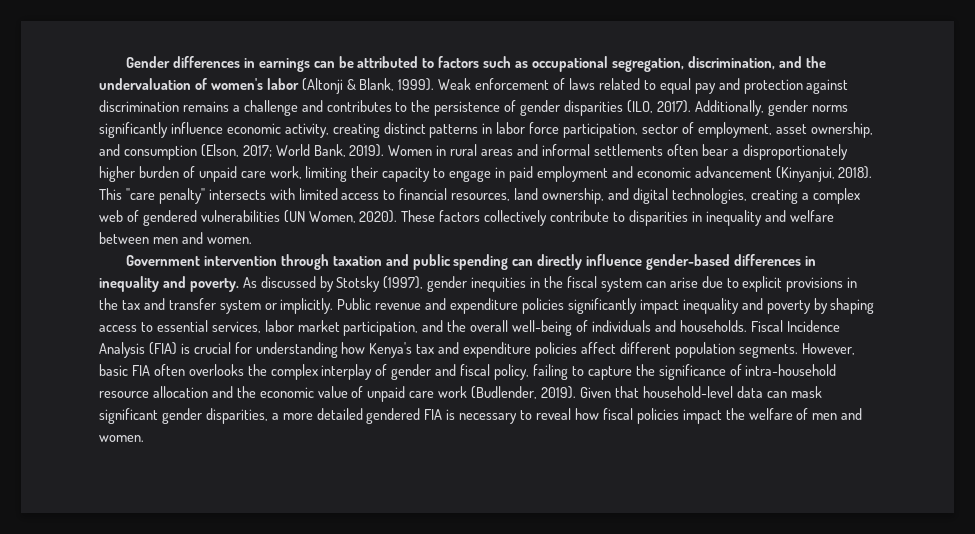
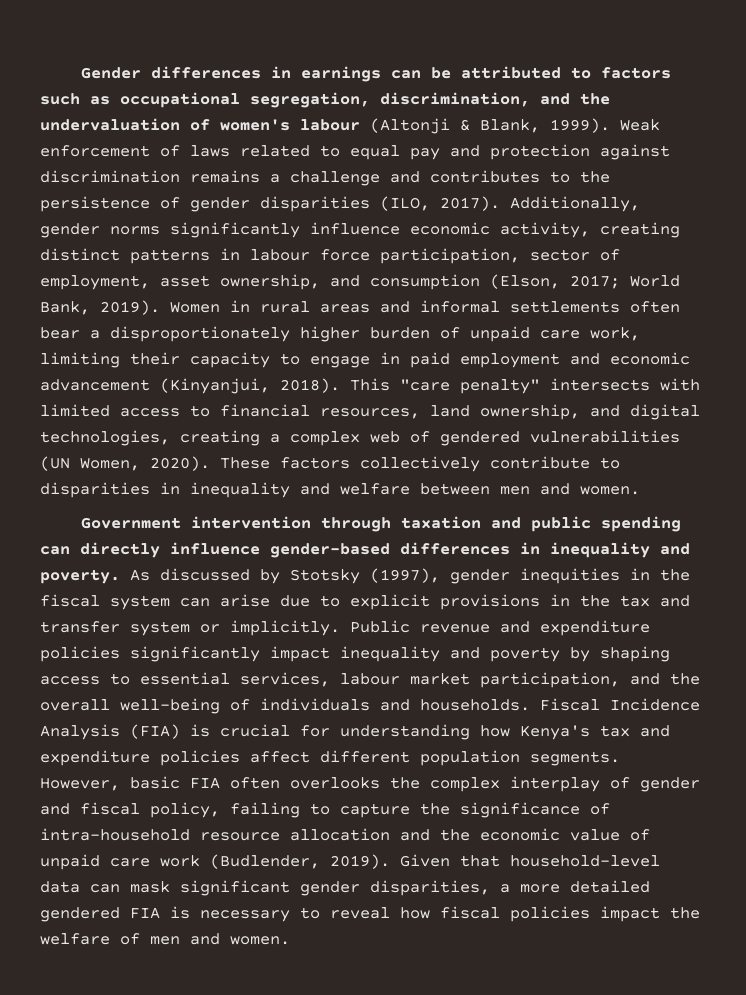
[266,78,299,90] labor -> [300,119,360,131] labour
[496,122,526,134] labor -> [250,249,310,261] labour
[264,320,294,332] labor -> [340,673,400,685] labour

